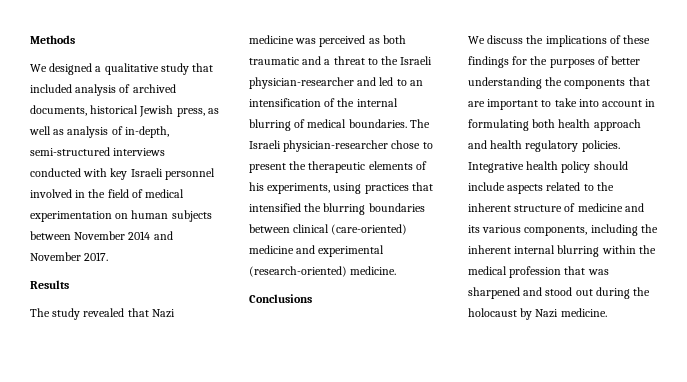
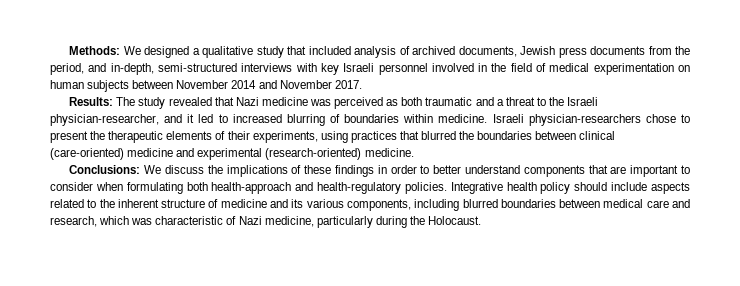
[30,35,75,44] Methods // -> [69,46,121,55] Methods:
[90,105,219,117] [29,126,123,138] historical Jewish press, as well as analysis of -> [520,46,691,58] [50,63,107,75] Jewish press documents from the period, and
[30,168,81,177] conducted -> (293, 67) none
[30,280,69,289] Results // -> [69,97,114,106] Results:
[249,77,423,89] [249,98,398,107] [249,119,430,131] [249,140,389,152] physician-researcher and led to an intensification of the internal blurring of medical boundaries. The Israeli physician-researcher -> [50,114,641,126] physician-researcher, and it led to increased blurring of boundaries within medicine. Israeli physician-researchers
[249,182,264,191] his -> [227,131,250,140] their
[249,203,366,215] intensified the blurring -> [421,131,475,140] blurred the
[249,294,312,303] Conclusions // -> [69,165,141,174] Conclusions:
[512,56,641,68] [468,77,563,89] for the purposes of better understanding the -> [377,165,520,174] in order to better understand
[554,98,656,107] [468,119,641,131] [468,140,579,152] take into account in formulating both health approach and health regulatory -> [50,182,402,194] consider when formulating both health-approach and health-regulatory
[640,224,658,233] [468,245,656,257] [468,266,609,278] [468,287,651,299] [468,308,607,320] the inherent internal blurring within the medical profession that was sharpened and stood out during the holocaust by Nazi medicine. -> [462,199,690,208] [50,216,482,228] blurred boundaries between medical care and research, which was characteristic of Nazi medicine, particularly during the Holocaust.

